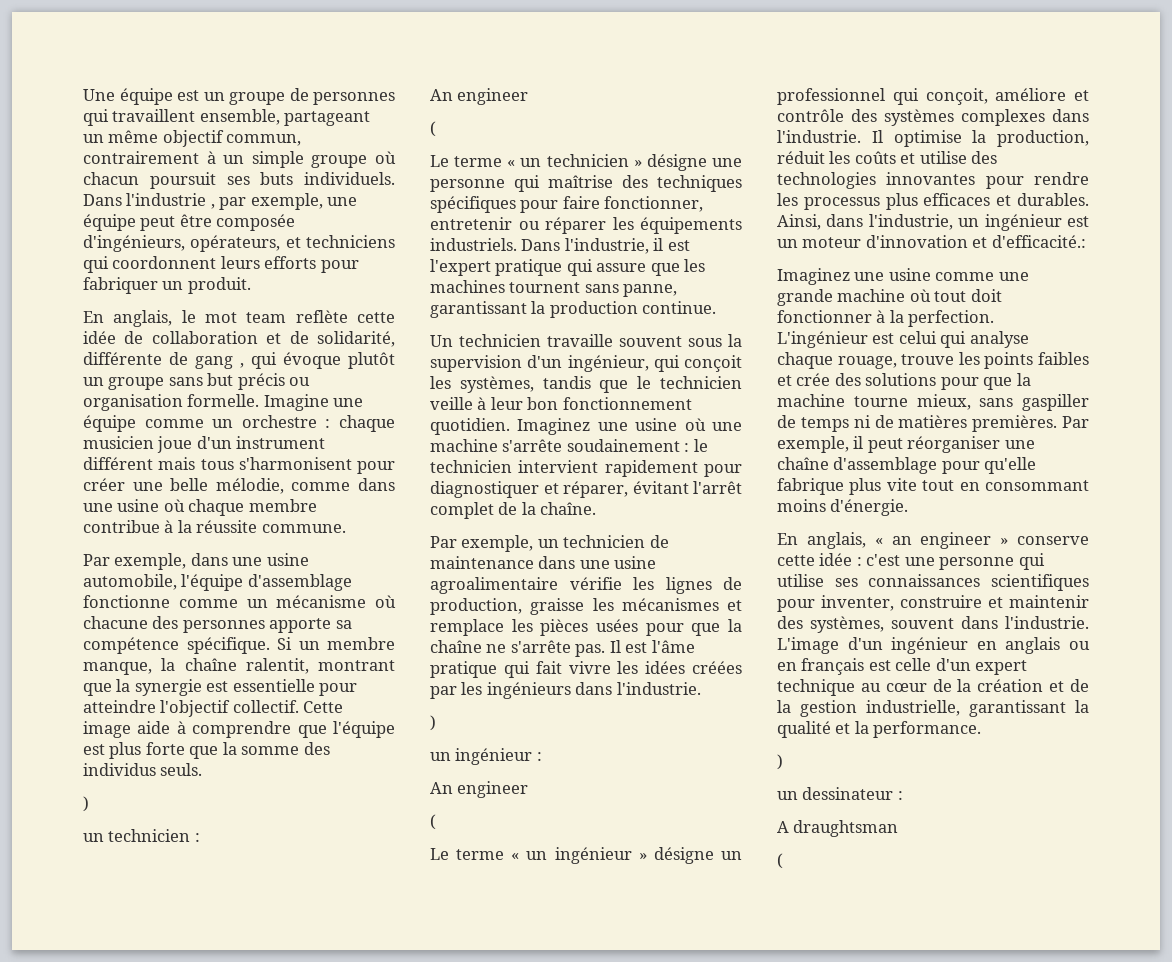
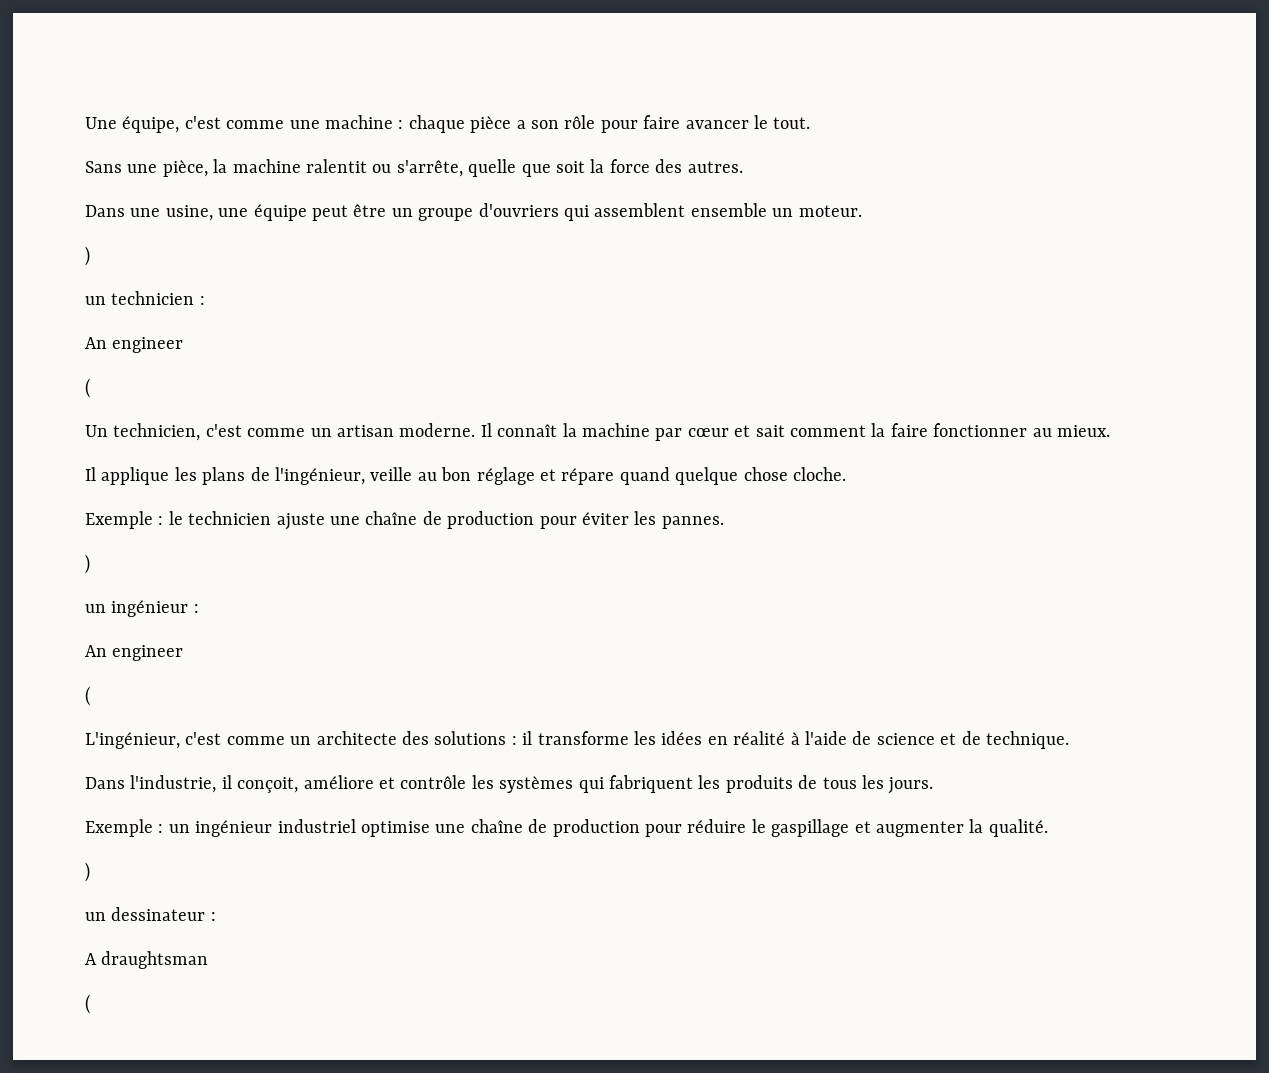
[119,88,395,105] [83,109,371,126] [83,130,302,147] [83,151,396,168] [83,172,395,189] [83,193,358,210] [83,214,296,231] [83,235,395,252] [83,256,359,273] [83,277,251,294] [83,310,395,327] [83,331,395,347] [83,352,395,369] [83,373,311,390] [83,394,364,411] [83,415,395,432] [83,436,326,453] [83,457,395,474] [83,478,395,494] [83,499,317,516] [83,520,346,533] [83,553,309,570] [83,574,352,591] [83,595,396,608] [83,616,352,633] [83,637,395,654] [83,658,395,675] [83,679,358,696] [83,700,344,717] [83,721,395,738] [83,742,330,759] [83,763,203,776] équipe est un groupe de personnes qui travaillent ensemble, partageant un même objectif commun, contrairement à un simple groupe où chacun poursuit ses buts individuels. Dans l'industrie , par exemple, une équipe peut être composée d'ingénieurs, opérateurs, et techniciens qui coordonnent leurs efforts pour fabriquer un produit. // En anglais, le mot team reflète cette idée de collaboration et de solidarité, différente de gang , qui évoque plutôt un groupe sans but précis ou organisation formelle. Imagine une équipe comme un orchestre : chaque musicien joue d'un instrument différent mais tous s'harmonisent pour créer une belle mélodie, comme dans une usine où chaque membre contribue à la réussite commune. // Par exemple, dans une usine automobile, l'équipe d'assemblage fonctionne comme un mécanisme où chacune des personnes apporte sa compétence spécifique. Si un membre manque, la chaîne ralentit, montrant que la synergie est essentielle pour atteindre l'objectif collectif. Cette image aide à comprendre que l'équipe est plus forte que la somme des individus seuls. -> [122,115,811,133] [85,159,743,177] [85,203,862,221] équipe, c'est comme une machine : chaque pièce a son rôle pour faire avancer le tout. // Sans une pièce, la machine ralentit ou s'arrête, quelle que soit la force des autres. // Dans une usine, une équipe peut être un groupe d'ouvriers qui assemblent ensemble un moteur.
[430,154,742,171] [430,175,742,192] [430,196,704,213] [430,217,742,234] [430,238,690,254] [430,259,706,276] [430,280,678,297] [430,301,717,318] [430,334,742,347] [430,355,742,372] [430,376,742,393] [430,397,692,410] [430,418,742,435] [430,439,708,452] [430,460,742,477] [430,481,742,498] [430,502,597,519] [430,535,669,552] [430,556,657,569] [430,577,742,594] [430,598,742,615] [430,619,742,636] [430,640,695,657] [430,661,742,678] [430,682,701,699] Le terme « un technicien » désigne une personne qui maîtrise des techniques spécifiques pour faire fonctionner, entretenir ou réparer les équipements industriels. Dans l'industrie, il est l'expert pratique qui assure que les machines tournent sans panne, garantissant la production continue. // Un technicien travaille souvent sous la supervision d'un ingénieur, qui conçoit les systèmes, tandis que le technicien veille à leur bon fonctionnement quotidien. Imaginez une usine où une machine s'arrête soudainement : le technicien intervient rapidement pour diagnostiquer et réparer, évitant l'arrêt complet de la chaîne. // Par exemple, un technicien de maintenance dans une usine agroalimentaire vérifie les lignes de production, graisse les mécanismes et remplace les pièces usées pour que la chaîne ne s'arrête pas. Il est l'âme pratique qui fait vivre les idées créées par les ingénieurs dans l'industrie. -> [85,423,1110,441] [85,467,846,485] [85,511,724,530] Un technicien, c'est comme un artisan moderne. Il connaît la machine par cœur et sait comment la faire fonctionner au mieux. // Il applique les plans de l'ingénieur, veille au bon réglage et répare quand quelque chose cloche. // Exemple : le technicien ajuste une chaîne de production pour éviter les pannes.
[430,847,742,864] [777,88,1089,105] [777,109,1089,126] [777,130,1089,147] [777,151,998,164] [777,172,1089,189] [777,193,1089,210] [777,214,1089,231] [777,235,1086,248] [777,268,1029,285] [777,289,1002,306] [777,310,995,327] [777,331,1029,348] [777,352,1089,369] [777,373,1031,390] [777,394,1089,411] [777,415,1089,432] [777,436,1035,453] [777,457,1037,474] [777,478,1089,495] [777,499,909,516] [777,532,1089,549] [777,553,1045,570] [777,574,1089,591] [777,595,1089,612] [777,616,1089,633] [777,637,1090,654] [777,658,1028,675] [777,679,1089,696] [777,700,1089,717] [777,721,982,738] Le terme « un ingénieur » désigne un professionnel qui conçoit, améliore et contrôle des systèmes complexes dans l'industrie. Il optimise la production, réduit les coûts et utilise des technologies innovantes pour rendre les processus plus efficaces et durables. Ainsi, dans l'industrie, un ingénieur est un moteur d'innovation et d'efficacité.: // Imaginez une usine comme une grande machine où tout doit fonctionner à la perfection. L'ingénieur est celui qui analyse chaque rouage, trouve les points faibles et crée des solutions pour que la machine tourne mieux, sans gaspiller de temps ni de matières premières. Par exemple, il peut réorganiser une chaîne d'assemblage pour qu'elle fabrique plus vite tout en consommant moins d'énergie. // En anglais, « an engineer » conserve cette idée : c'est une personne qui utilise ses connaissances scientifiques pour inventer, construire et maintenir des systèmes, souvent dans l'industrie. L'image d'un ingénieur en anglais ou en français est celle d'un expert technique au cœur de la création et de la gestion industrielle, garantissant la qualité et la performance. -> [85,731,1069,749] [85,775,934,794] [85,819,1048,837] L'ingénieur, c'est comme un architecte des solutions : il transforme les idées en réalité à l'aide de science et de technique. // Dans l'industrie, il conçoit, améliore et contrôle les systèmes qui fabriquent les produits de tous les jours. // Exemple : un ingénieur industriel optimise une chaîne de production pour réduire le gaspillage et augmenter la qualité.

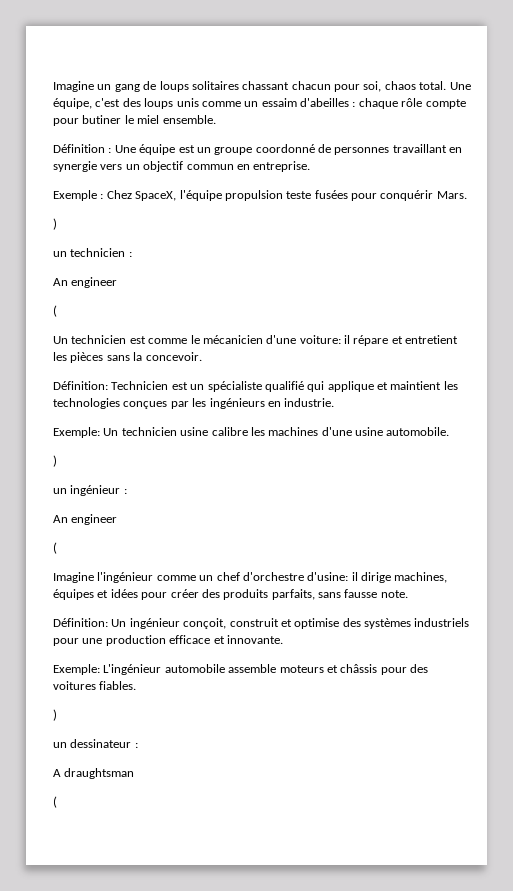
[85,115,811,133] [85,159,743,177] [85,203,862,221] Une équipe, c'est comme une machine : chaque pièce a son rôle pour faire avancer le tout. // Sans une pièce, la machine ralentit ou s'arrête, quelle que soit la force des autres. // Dans une usine, une équipe peut être un groupe d'ouvriers qui assemblent ensemble un moteur. -> [53,81,471,92] [53,98,466,109] [53,115,216,126] [53,144,463,155] [53,161,311,172] [53,190,467,201] Imagine un gang de loups solitaires chassant chacun pour soi, chaos total. Une équipe, c'est des loups unis comme un essaim d'abeilles : chaque rôle compte pour butiner le miel ensemble. // Définition : Une équipe est un groupe coordonné de personnes travaillant en synergie vers un objectif commun en entreprise. // Exemple : Chez SpaceX, l'équipe propulsion teste fusées pour conquérir Mars.
[113,423,1110,441] [85,467,846,485] [85,511,724,530] technicien, c'est comme un artisan moderne. Il connaît la machine par cœur et sait comment la faire fonctionner au mieux. // Il applique les plans de l'ingénieur, veille au bon réglage et répare quand quelque chose cloche. // Exemple : le technicien ajuste une chaîne de production pour éviter les pannes. -> [71,335,459,346] [53,352,202,363] [53,381,458,392] [53,398,335,409] [53,427,450,438] technicien est comme le mécanicien d'une voiture: il répare et entretient les pièces sans la concevoir. // Définition: Technicien est un spécialiste qualifié qui applique et maintient les technologies conçues par les ingénieurs en industrie. // Exemple: Un technicien usine calibre les machines d'une usine automobile.
[85,731,1069,749] [85,775,934,794] [85,819,1048,837] L'ingénieur, c'est comme un architecte des solutions : il transforme les idées en réalité à l'aide de science et de technique. // Dans l'industrie, il conçoit, améliore et contrôle les systèmes qui fabriquent les produits de tous les jours. // Exemple : un ingénieur industriel optimise une chaîne de production pour réduire le gaspillage et augmenter la qualité. -> [53,572,448,583] [53,589,408,600] [53,618,470,629] [53,635,283,646] [53,664,428,675] [53,681,137,690] Imagine l'ingénieur comme un chef d'orchestre d'usine: il dirige machines, équipes et idées pour créer des produits parfaits, sans fausse note. // Définition: Un ingénieur conçoit, construit et optimise des systèmes industriels pour une production efficace et innovante. // Exemple: L'ingénieur automobile assemble moteurs et châssis pour des voitures fiables.

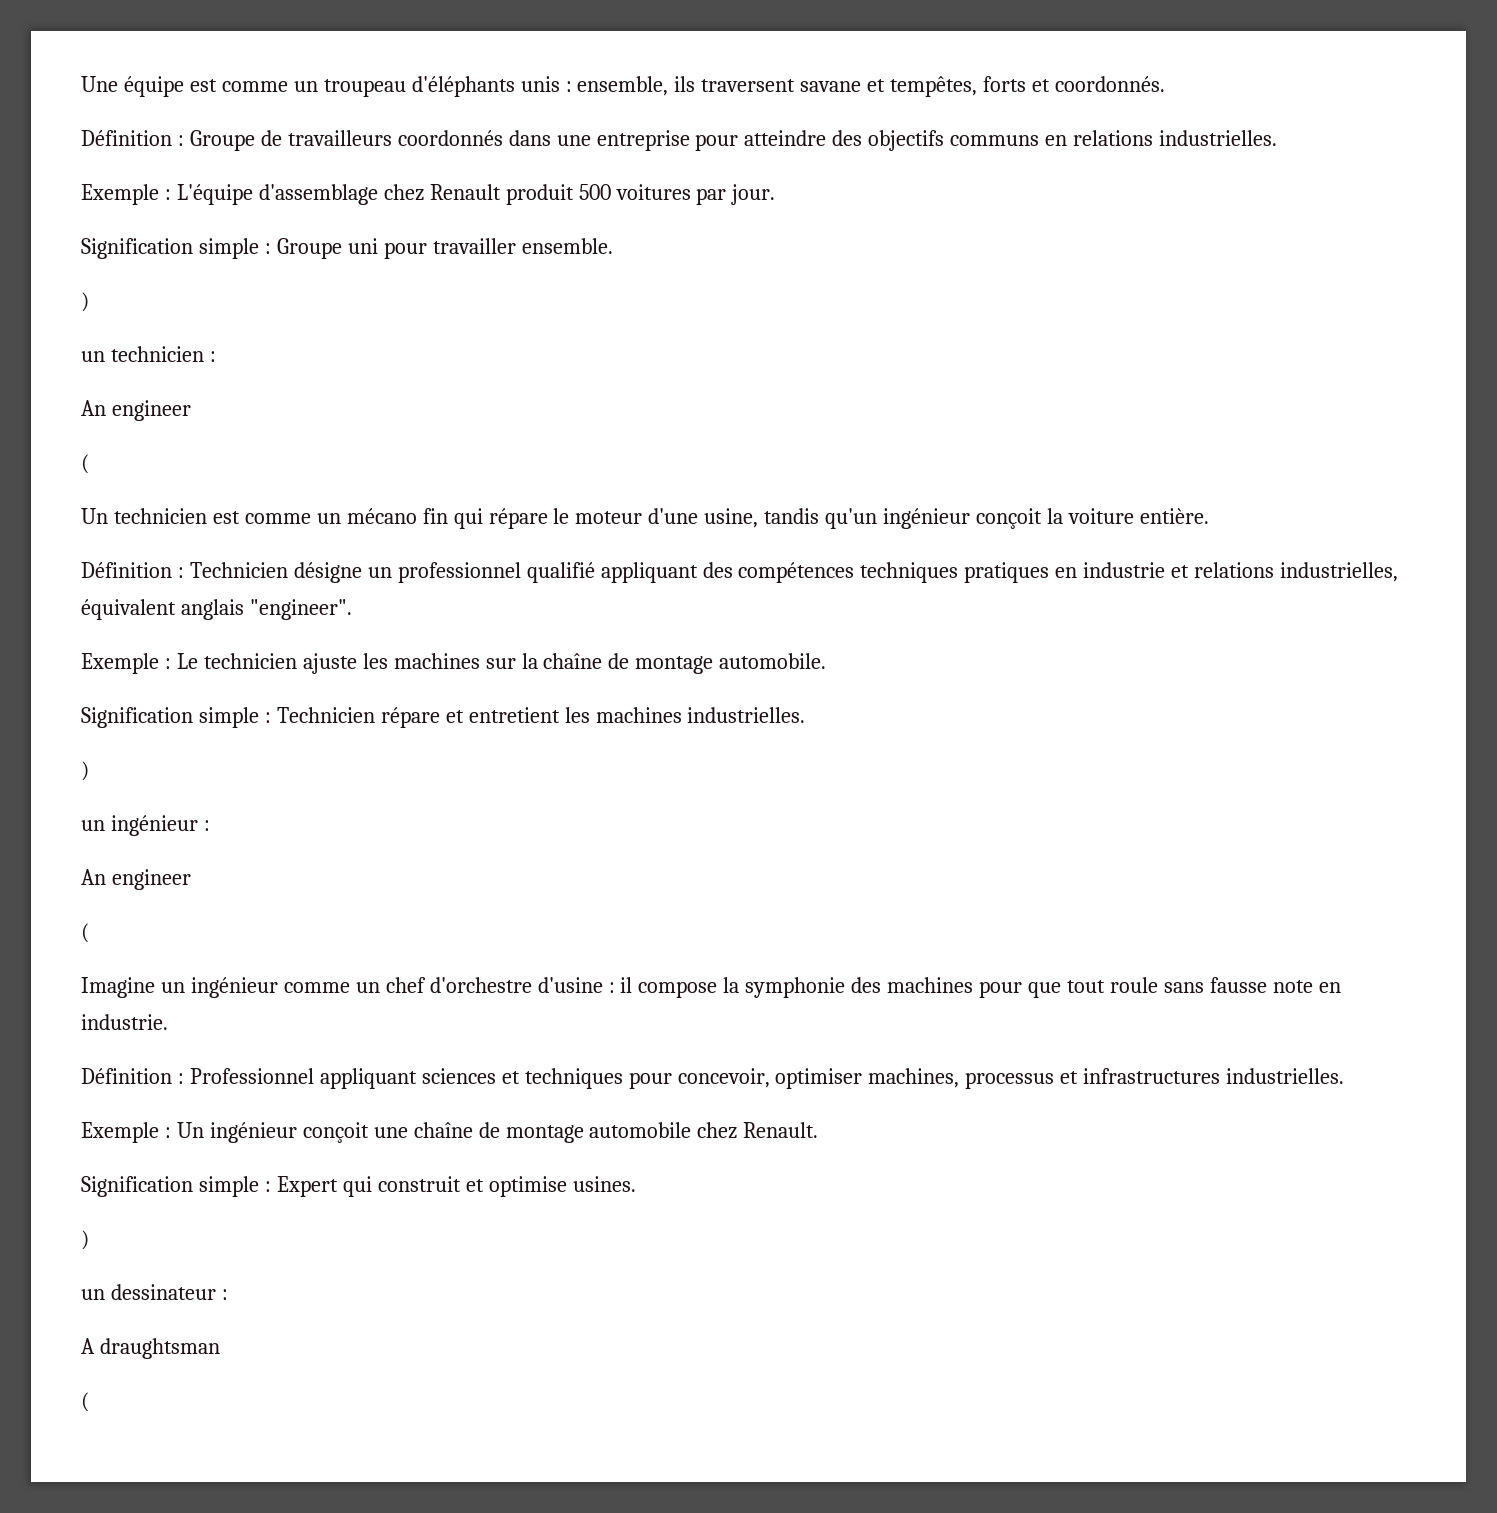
[53,81,471,92] [53,98,466,109] [53,115,216,126] [53,144,463,155] [53,161,311,172] [53,190,467,201] Imagine un gang de loups solitaires chassant chacun pour soi, chaos total. Une équipe, c'est des loups unis comme un essaim d'abeilles : chaque rôle compte pour butiner le miel ensemble. // Définition : Une équipe est un groupe coordonné de personnes travaillant en synergie vers un objectif commun en entreprise. // Exemple : Chez SpaceX, l'équipe propulsion teste fusées pour conquérir Mars. -> [81,76,1165,97] [81,130,1278,151] [81,184,776,205] [81,238,613,259] Une équipe est comme un troupeau d'éléphants unis : ensemble, ils traversent savane et tempêtes, forts et coordonnés. // Définition : Groupe de travailleurs coordonnés dans une entreprise pour atteindre des objectifs communs en relations industrielles. // Exemple : L'équipe d'assemblage chez Renault produit 500 voitures par jour. // Signification simple : Groupe uni pour travailler ensemble.
[190,335,459,346] [53,352,202,363] [53,381,458,392] [53,398,335,409] [53,427,450,438] le mécanicien d'une voiture: il répare et entretient les pièces sans la concevoir. // Définition: Technicien est un spécialiste qualifié qui applique et maintient les technologies conçues par les ingénieurs en industrie. // Exemple: Un technicien usine calibre les machines d'une usine automobile. -> [316,508,1209,529] [81,562,1399,583] [81,599,352,620] [81,653,827,674] [81,707,806,728] un mécano fin qui répare le moteur d'une usine, tandis qu'un ingénieur conçoit la voiture entière. // Définition : Technicien désigne un professionnel qualifié appliquant des compétences techniques pratiques en industrie et relations industrielles, équivalent anglais "engineer". // Exemple : Le technicien ajuste les machines sur la chaîne de montage automobile. // Signification simple : Technicien répare et entretient les machines industrielles.
[97,572,154,583] l'ingénieur -> [160,977,278,998] un ingénieur
[307,572,448,583] [53,589,408,600] [53,618,470,629] [53,635,283,646] [53,664,428,675] [53,681,137,690] d'usine: il dirige machines, équipes et idées pour créer des produits parfaits, sans fausse note. // Définition: Un ingénieur conçoit, construit et optimise des systèmes industriels pour une production efficace et innovante. // Exemple: L'ingénieur automobile assemble moteurs et châssis pour des voitures fiables. -> [537,977,1341,998] [81,1014,168,1030] [81,1068,1345,1089] [81,1122,819,1143] [81,1176,636,1197] d'usine : il compose la symphonie des machines pour que tout roule sans fausse note en industrie. // Définition : Professionnel appliquant sciences et techniques pour concevoir, optimiser machines, processus et infrastructures industrielles. // Exemple : Un ingénieur conçoit une chaîne de montage automobile chez Renault. // Signification simple : Expert qui construit et optimise usines.

